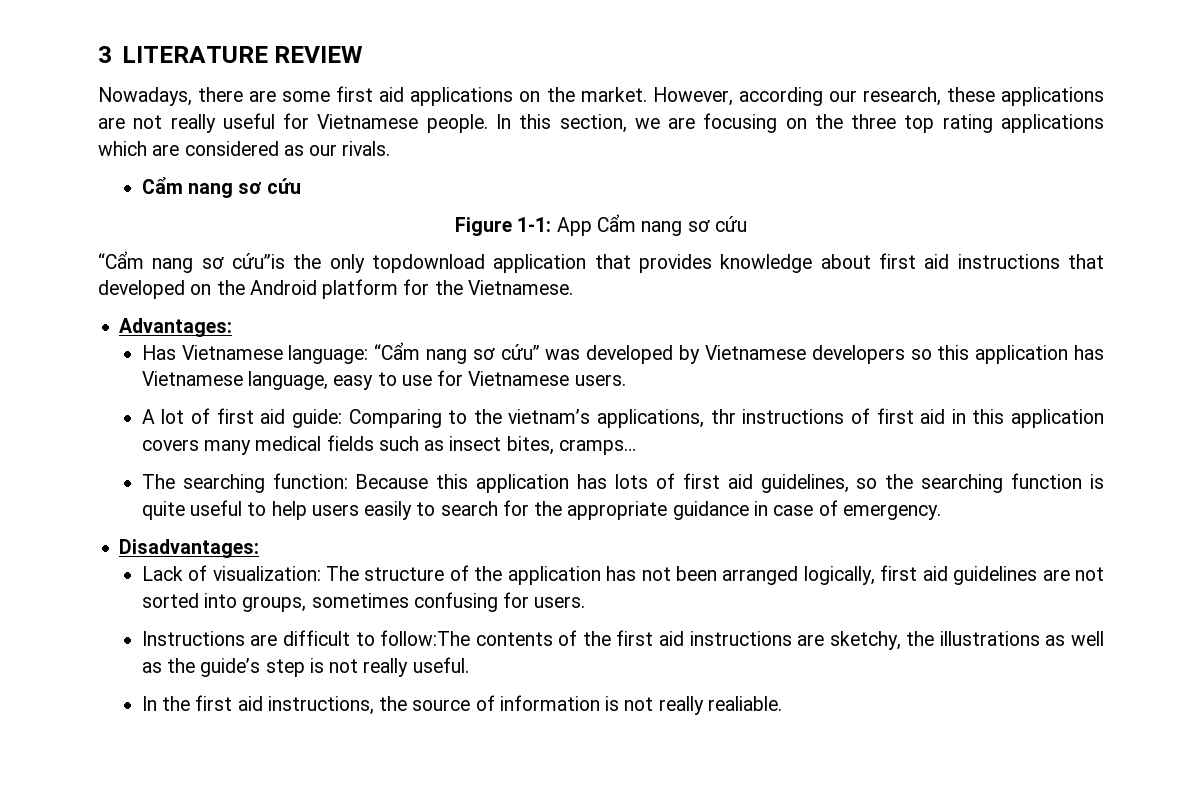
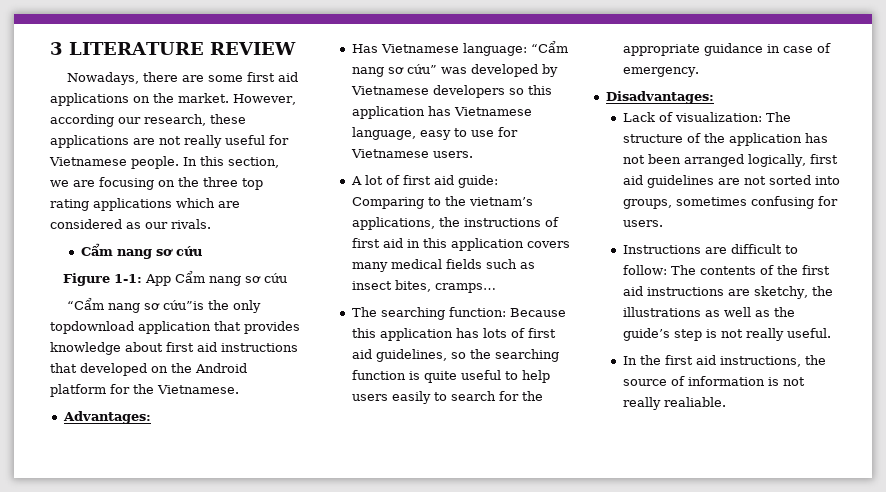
[710,409,736,424] thr -> [438,217,460,227] the
[380,630,471,646] follow:The -> [622,265,696,275] follow: The

